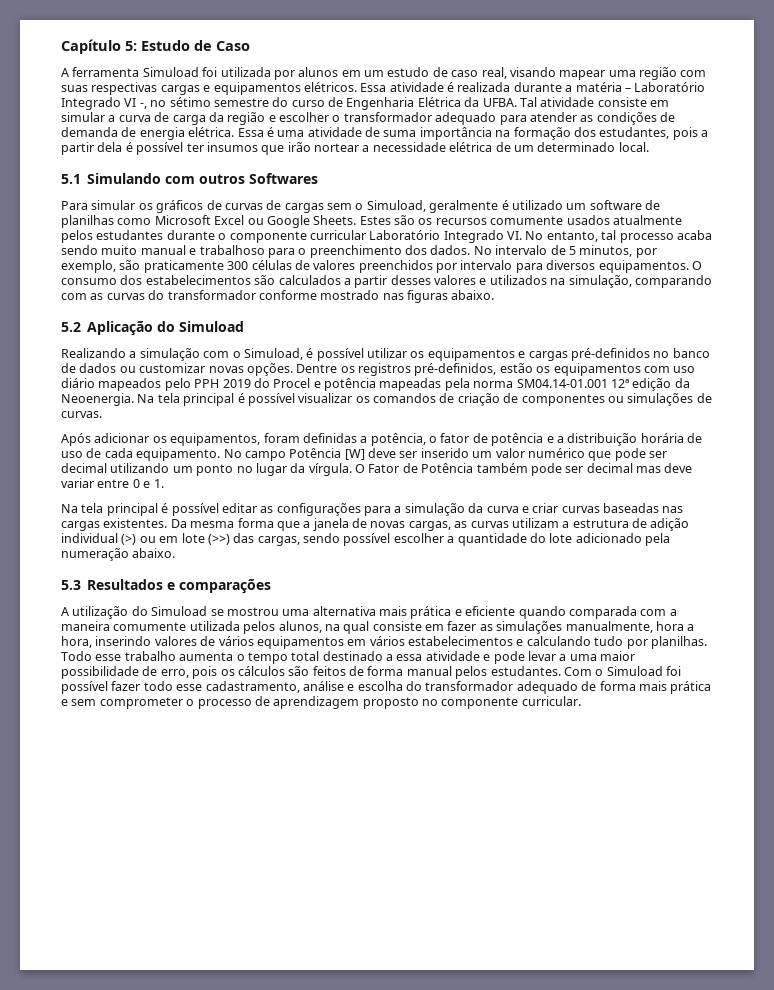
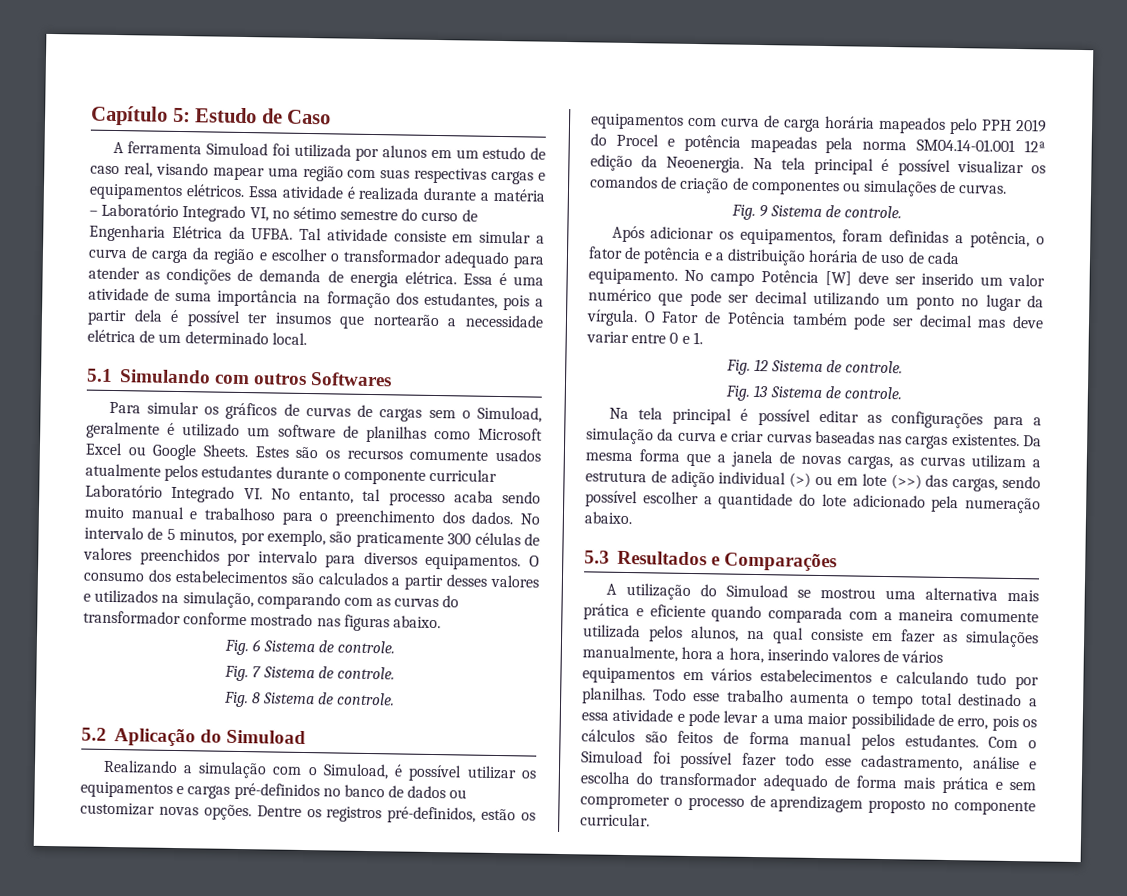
[124,98,147,109] VI -, -> [249,207,269,222] VI,
[287,142,359,152] irão nortear -> [372,314,440,327] nortearão
(495, 295) none -> [224,639,395,656] [224,665,395,682] [222,691,396,708] // Fig. 6 Sistema de controle. // Fig. 7 Sistema de controle. // Fig. 8 Sistema de controle.
[673,366,696,373] [61,378,95,388] uso diário -> [721,115,875,132] curva de carga horária
(102, 414) none -> [731,204,902,220] // Fig. 9 Sistema de controle.
(164, 483) none -> [726,358,903,375] [725,384,902,401] // Fig. 12 Sistema de controle. // Fig. 13 Sistema de controle.
[179,579,272,594] comparações -> [724,552,838,572] Comparações

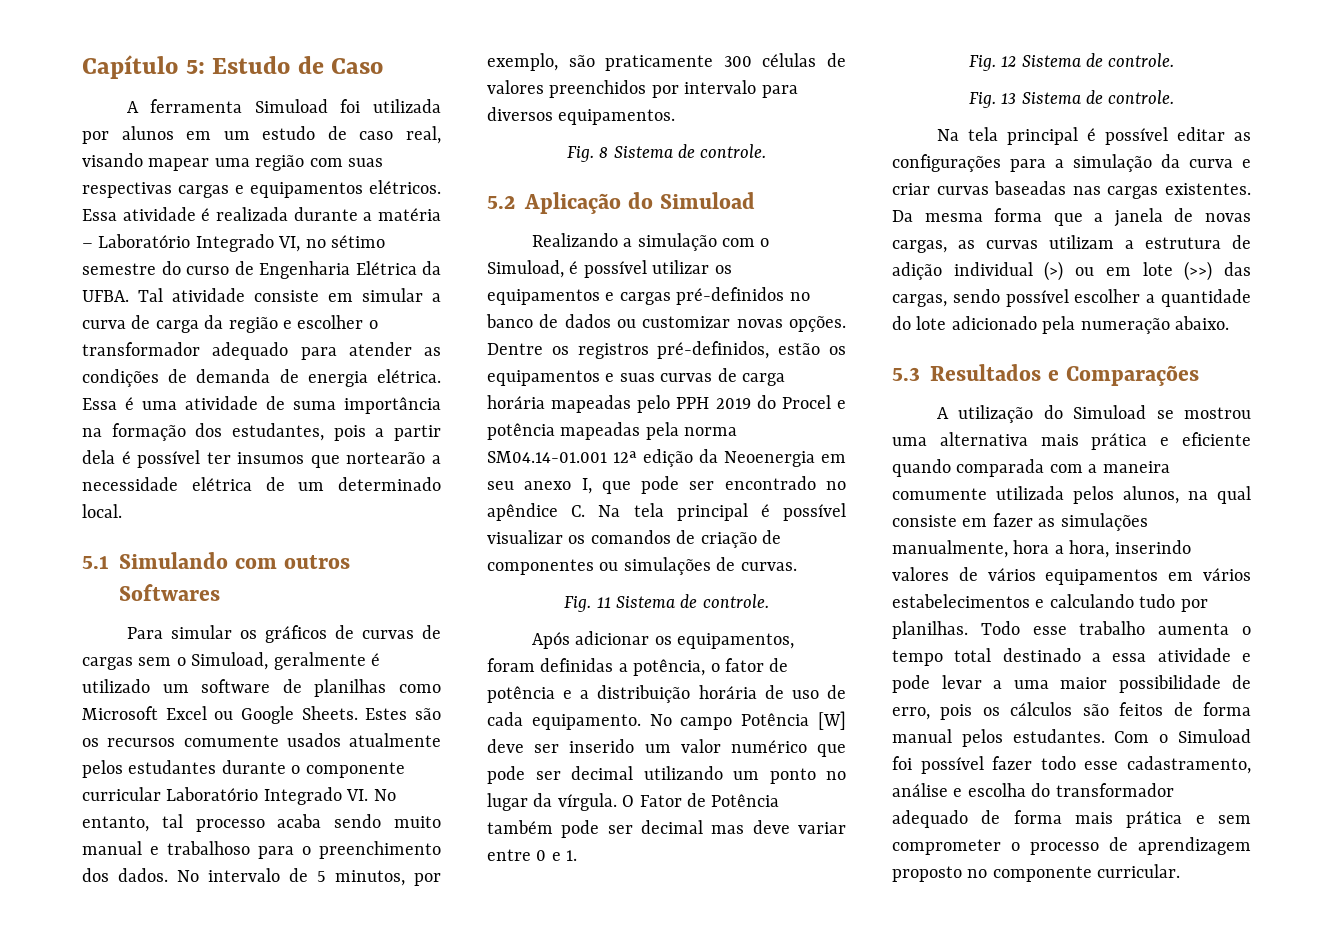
[528,555,540,567] [83,569,540,591] [83,589,460,610] [83,610,441,632] [224,639,395,656] [224,665,395,682] O consumo dos estabelecimentos são calculados a partir desses valores e utilizados na simulação, comparando com as curvas do transformador conforme mostrado nas figuras abaixo. // Fig. 6 Sistema de controle. // Fig. 7 Sistema de controle. -> (676, 117) none
[688,117,760,127] com curva -> [605,373,713,382] e suas curvas
[878,116,946,134] mapeados -> [551,395,632,413] mapeadas
[666,156,745,173] Neoenergia. -> [724,451,846,467] [487,476,846,494] [487,503,586,521] Neoenergia em seu anexo I, que pode ser encontrado no apêndice C.
[759,205,769,218] 9 -> [596,597,611,608] 11

